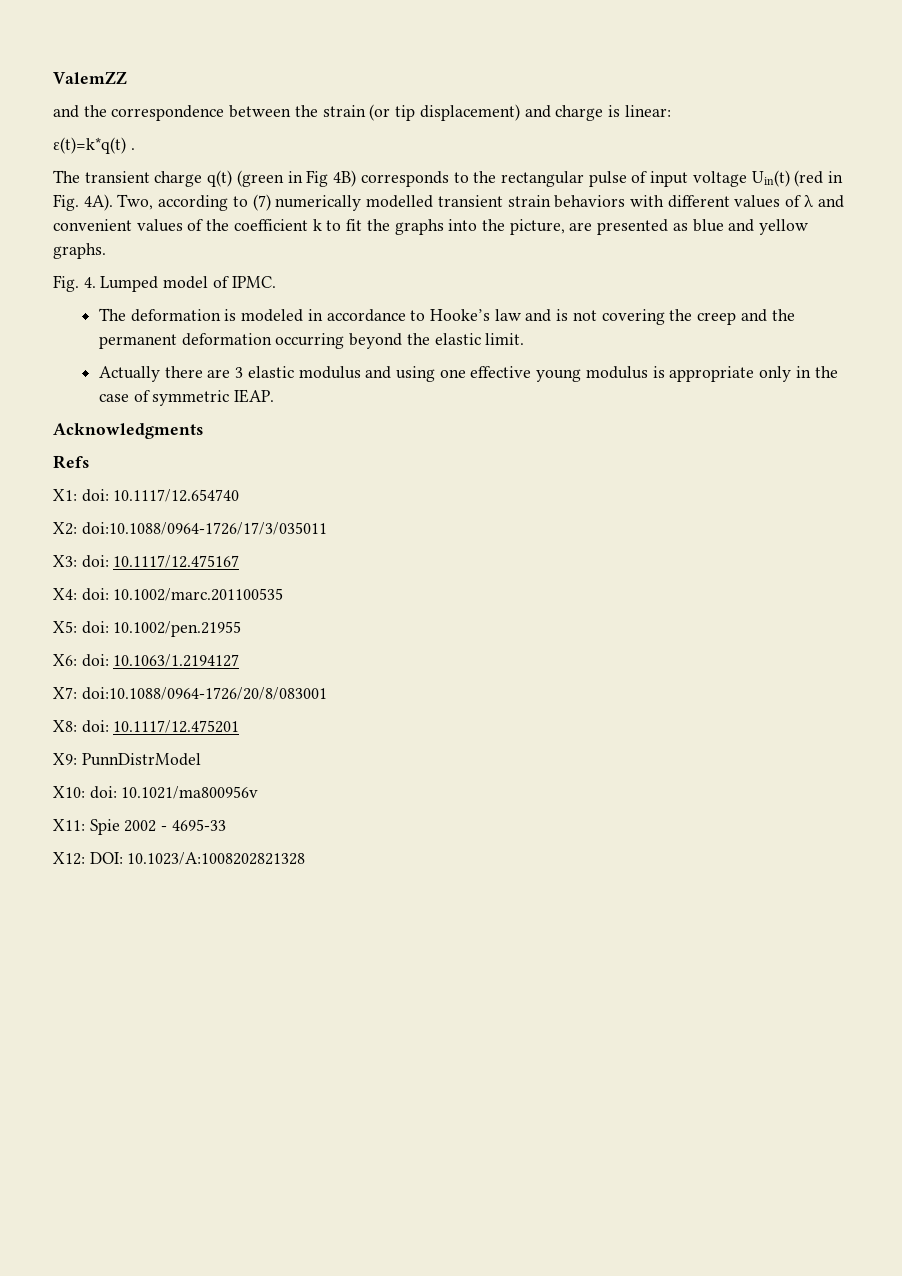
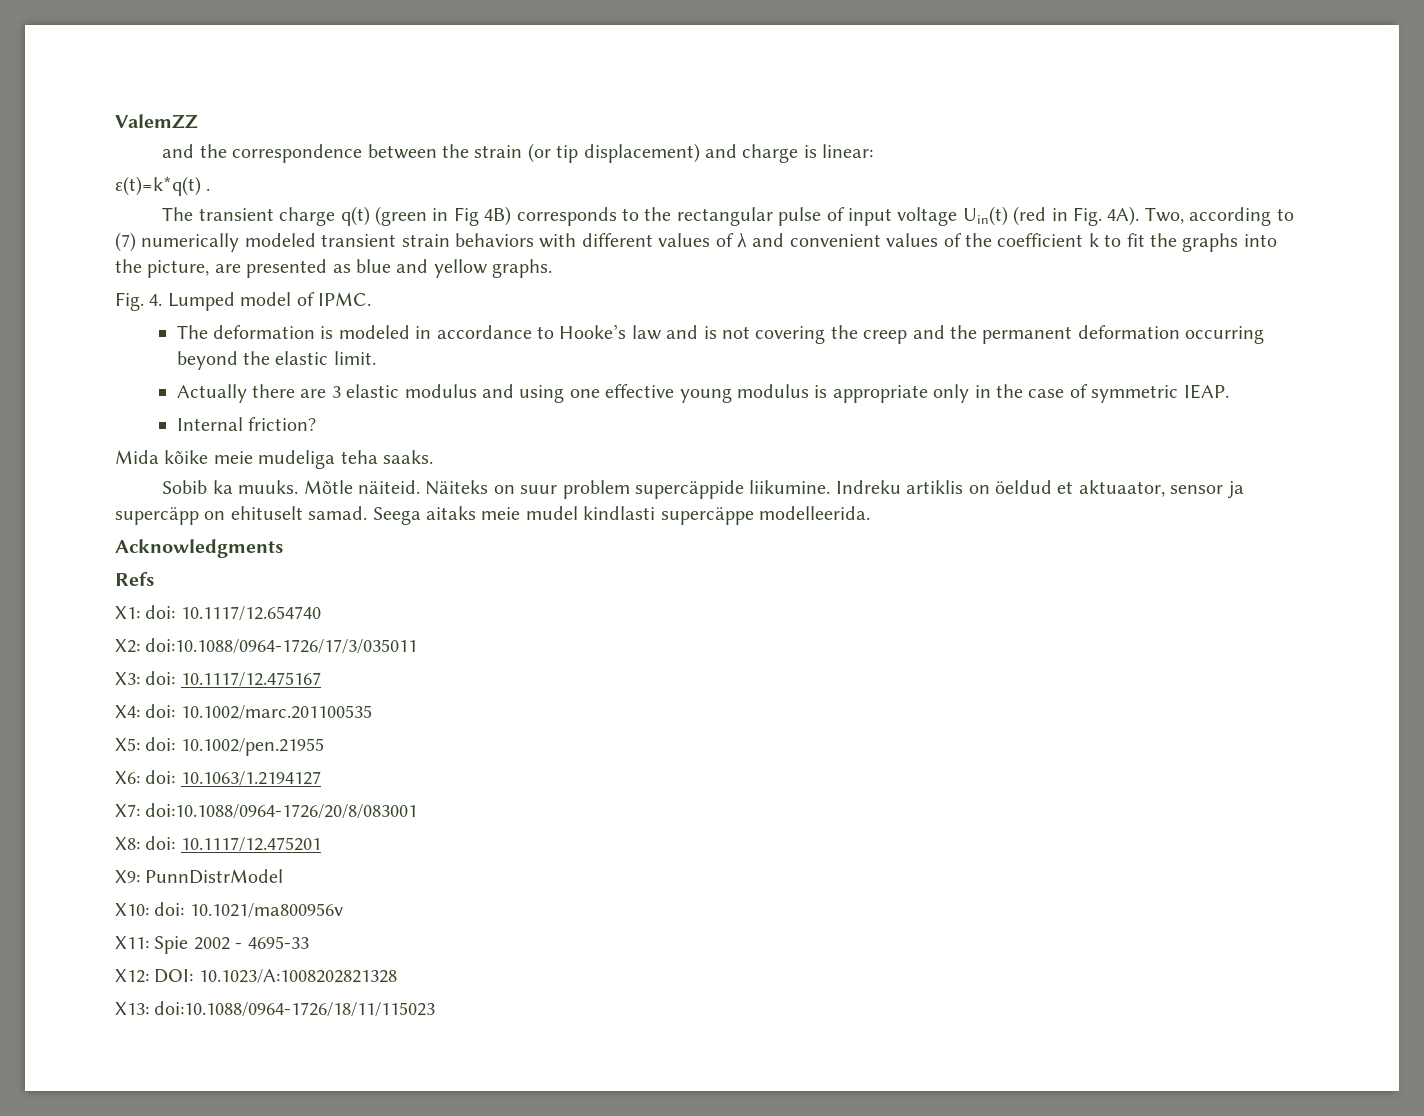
[366,195,434,208] modelled -> [244,233,316,247] modeled
(275, 396) none -> [176,417,316,431] [115,450,433,469] [162,480,1244,499] [115,506,870,525] // Internal friction? // Mida kõike meie mudeliga teha saaks. // Sobib ka muuks. Mõtle näiteid. Näiteks on suur problem supercäppide liikumine. Indreku artiklis on öeldud et aktuaator, sensor ja supercäpp on ehituselt samad. Seega aitaks meie mudel kindlasti supercäppe modelleerida.
(306, 858) none -> [115,1001,436,1017] // X13: doi:10.1088/0964-1726/18/11/115023

